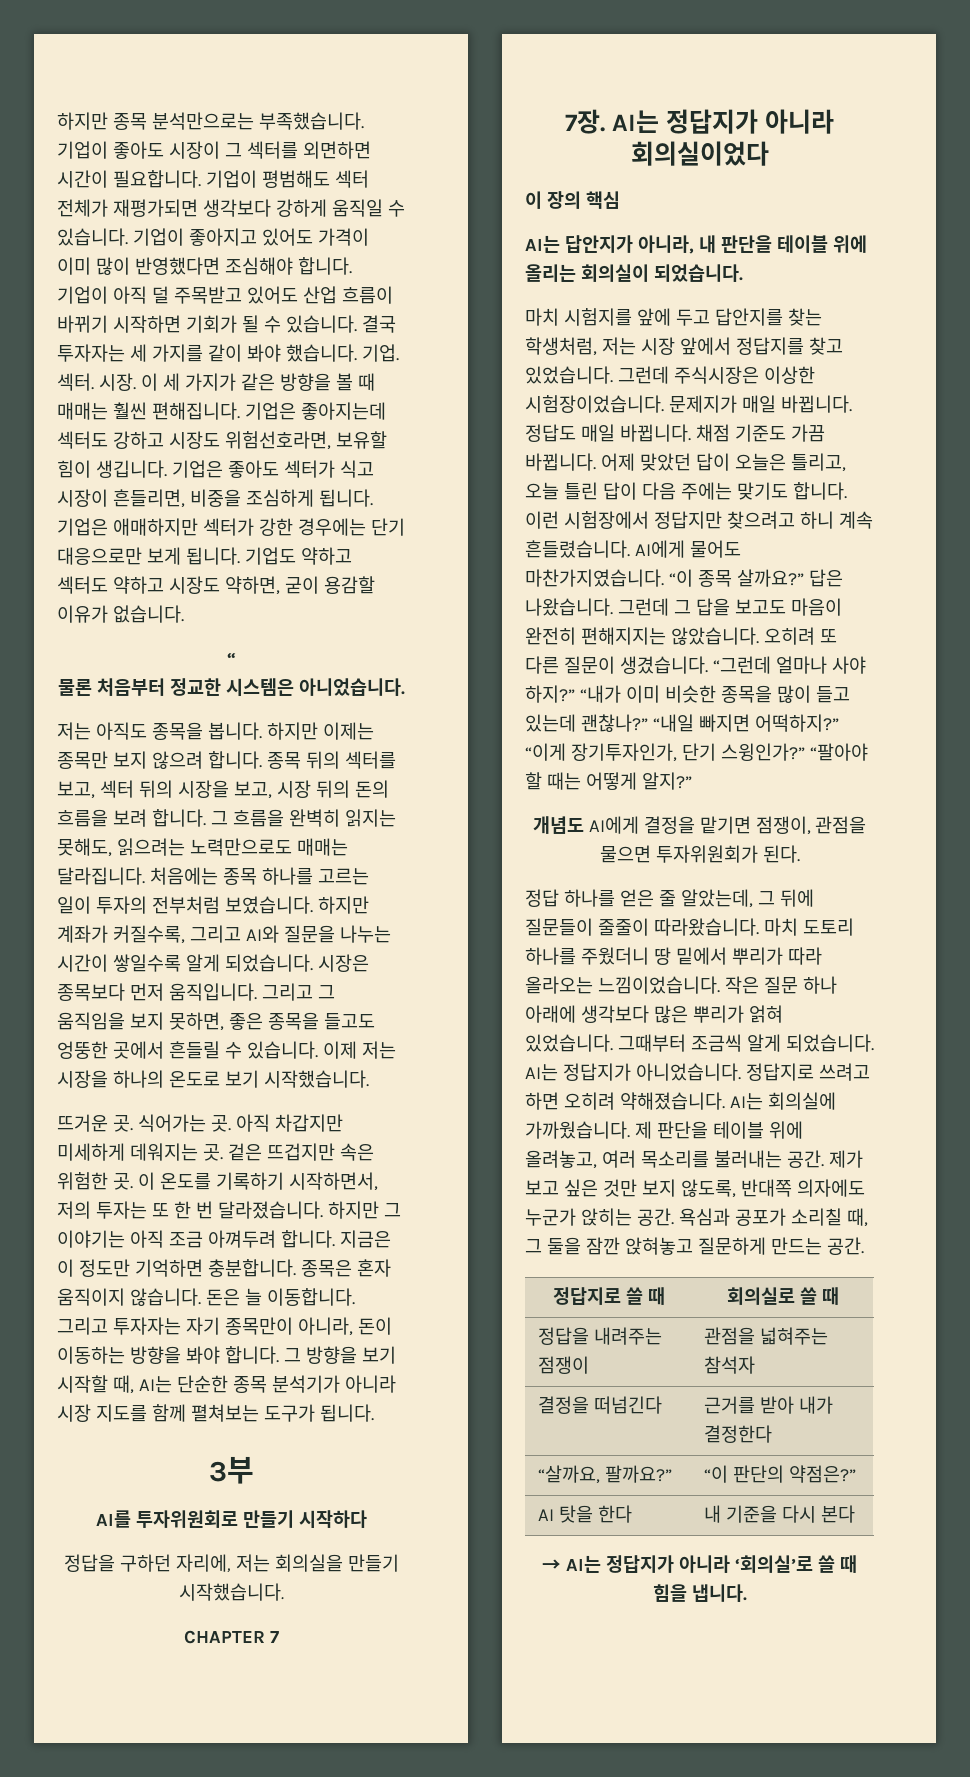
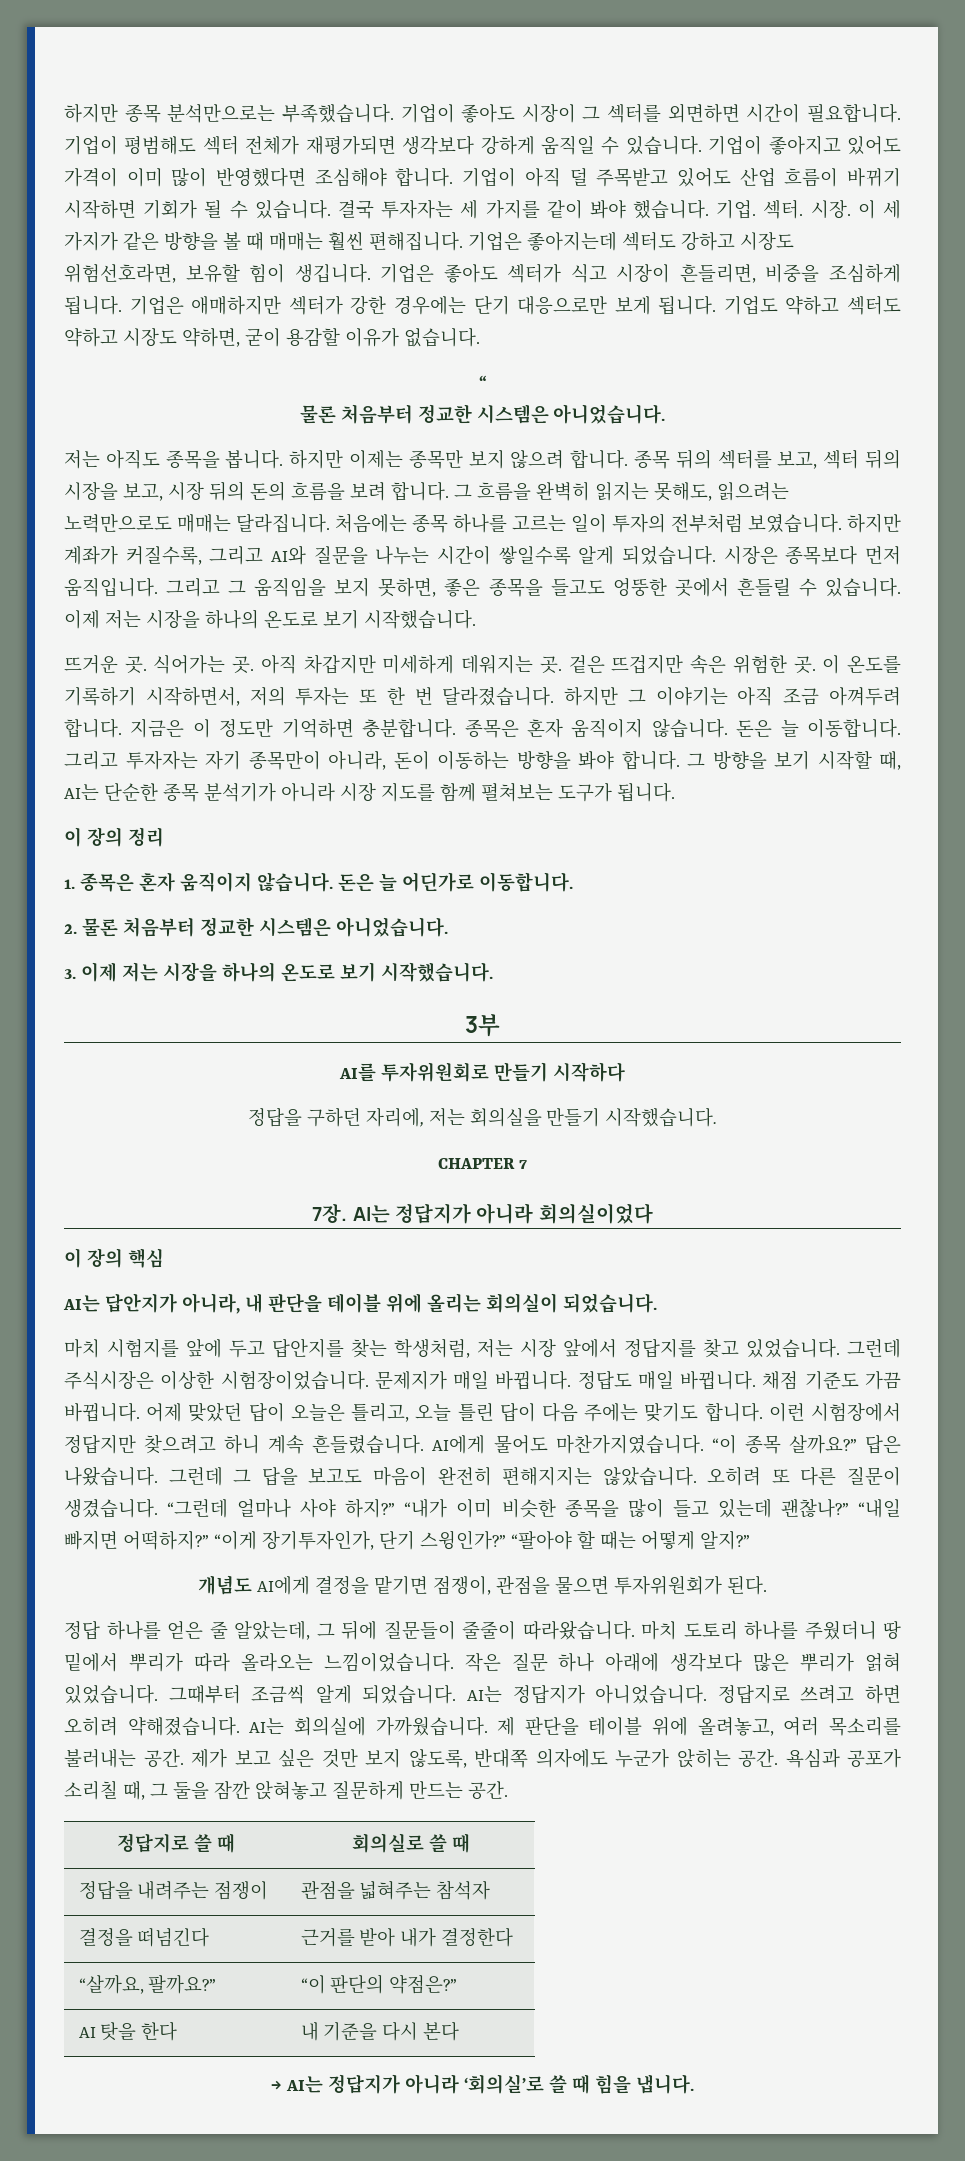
(374, 1413) none -> [64,827,164,847] [64,872,573,892] [64,917,448,937] [64,962,493,982] // 이 장의 정리 // 1. 종목은 혼자 움직이지 않습니다. 돈은 늘 어딘가로 이동합니다. // 2. 물론 처음부터 정교한 시스템은 아니었습니다. // 3. 이제 저는 시장을 하나의 온도로 보기 시작했습니다.

